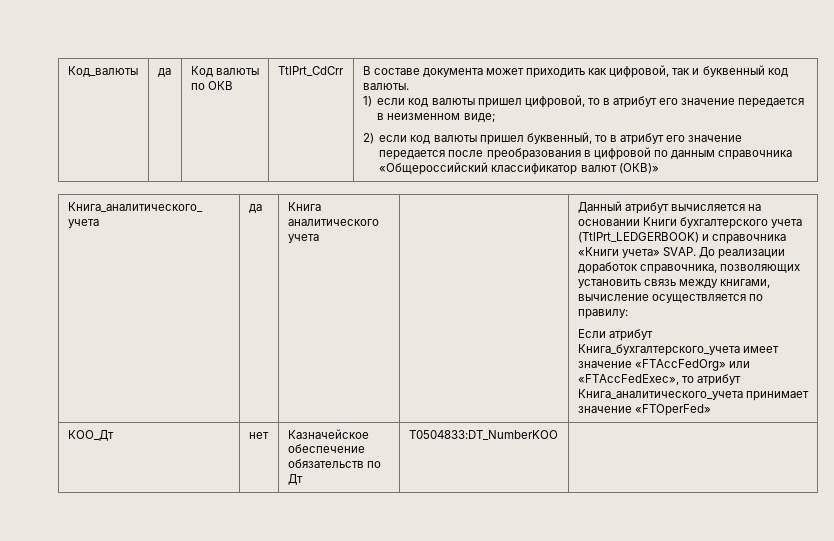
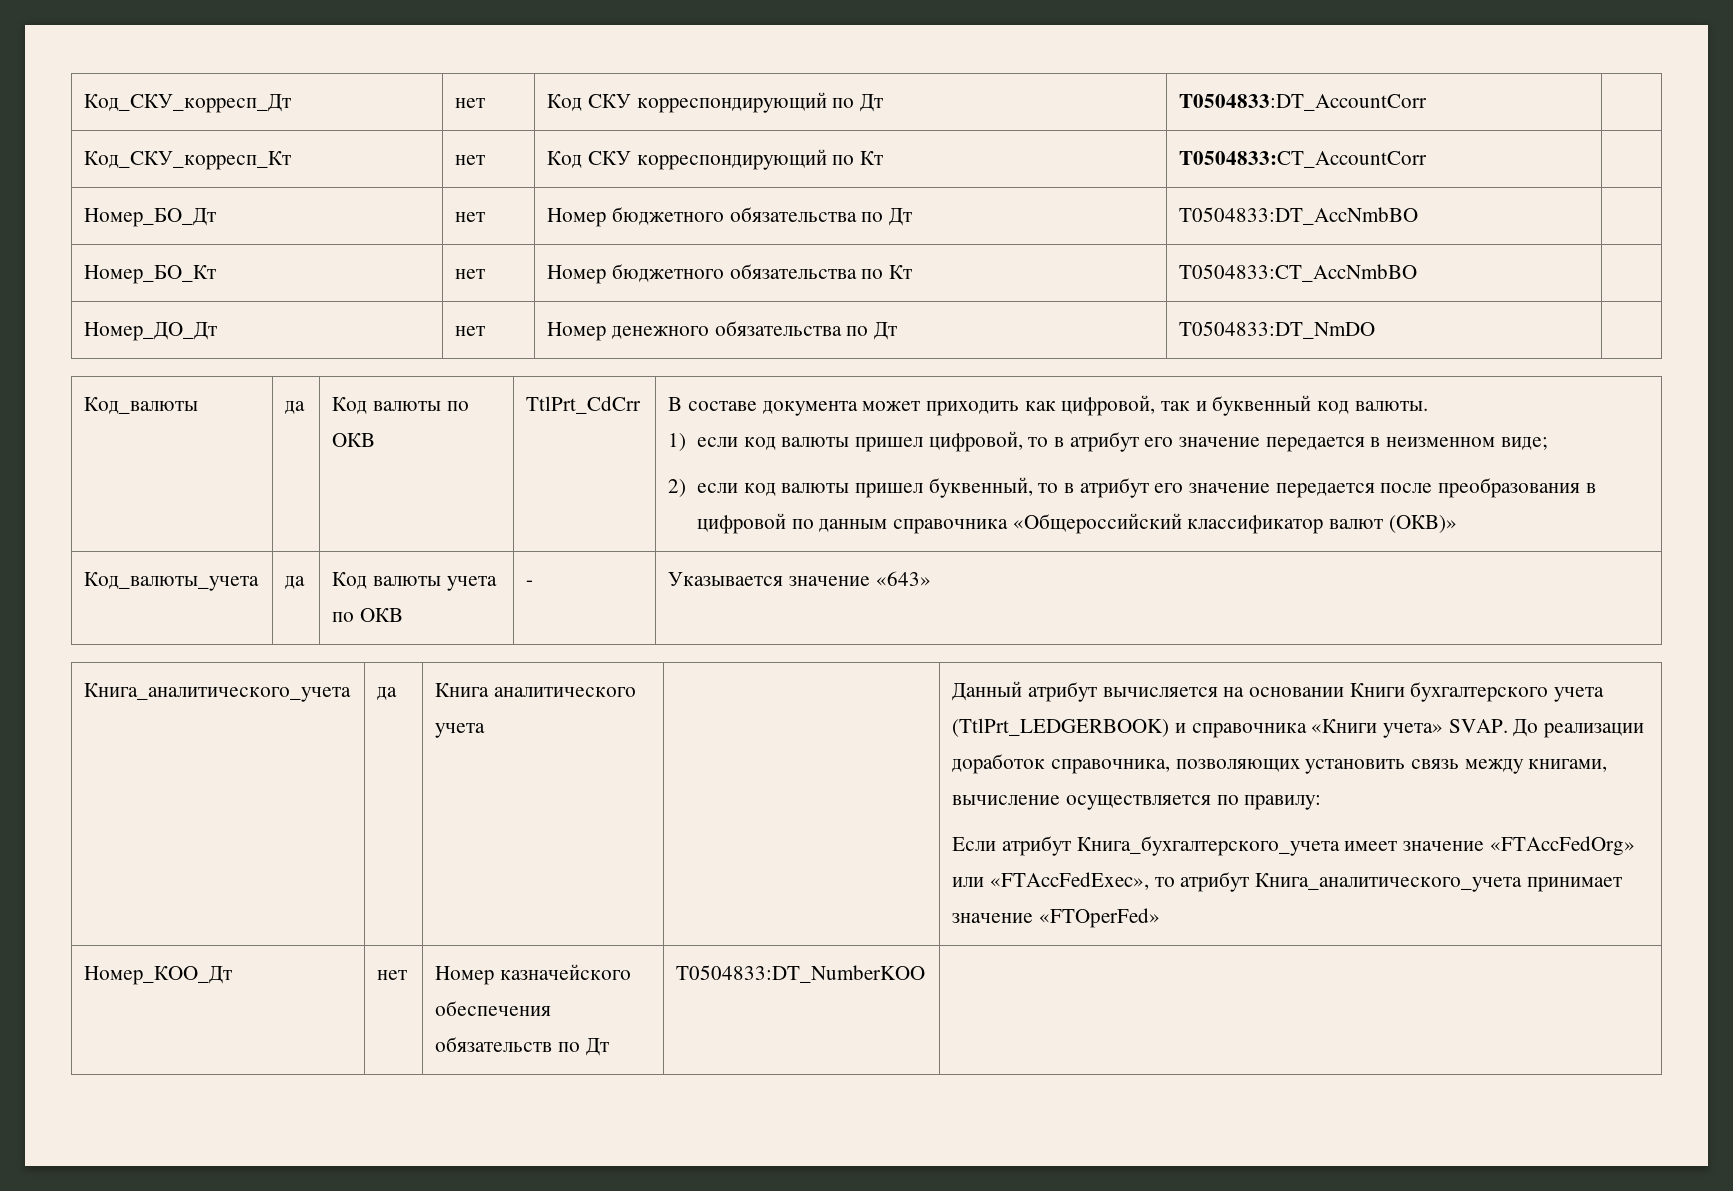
(67, 71) none -> [84,94,292,113] [455,98,486,108] [547,92,884,113] [1179,94,1428,111] [84,151,292,170] [455,155,486,165] [547,149,884,170] [1179,151,1428,168] [84,208,217,227] [455,212,486,222] [547,207,913,227] [1179,207,1419,225] [84,265,217,284] [455,269,486,279] [547,264,913,284] [1179,264,1418,282] [84,322,218,341] [455,326,486,336] [547,321,898,341] [1179,321,1376,339] Код_СКУ_корресп_Дт | нет | Код СКУ корреспондирующий по Дт | T0504833:DT_AccountCorr | // Код_СКУ_корресп_Кт | нет | Код СКУ корреспондирующий по Кт | T0504833:CT_AccountCorr | // Номер_БО_Дт | нет | Номер бюджетного обязательства по Дт | T0504833:DT_AccNmbBO | // Номер_БО_Кт | нет | Номер бюджетного обязательства по Кт | T0504833:CT_AccNmbBO | // Номер_ДО_Дт | нет | Номер денежного обязательства по Дт | T0504833:DT_NmDO | //
(659, 168) none -> [84,572,260,591] [285,576,306,589] [332,572,497,591] [332,608,404,622] [526,580,534,586] [668,571,931,586] // Код_валюты_учета | да | Код валюты учета по ОКВ | - | Указывается значение «643»
[67,430,114,441] [248,432,269,439] [287,429,369,439] [287,444,365,453] КОО_Дт | нет | Казначейское обеспечение -> [84,966,233,985] [377,970,408,980] [435,964,632,985] [435,1001,552,1016] Номер_КОО_Дт | нет | Номер казначейского обеспечения

